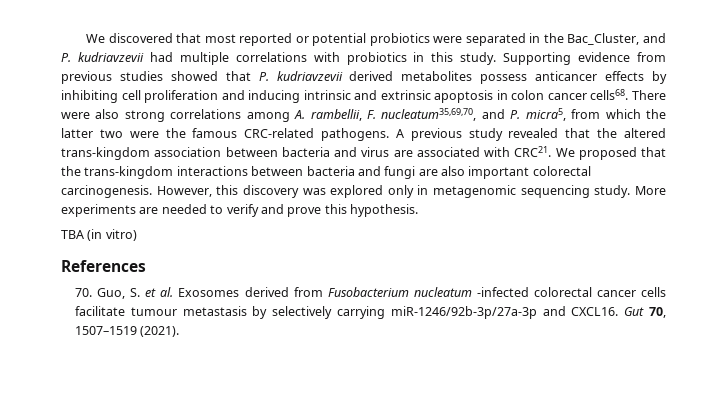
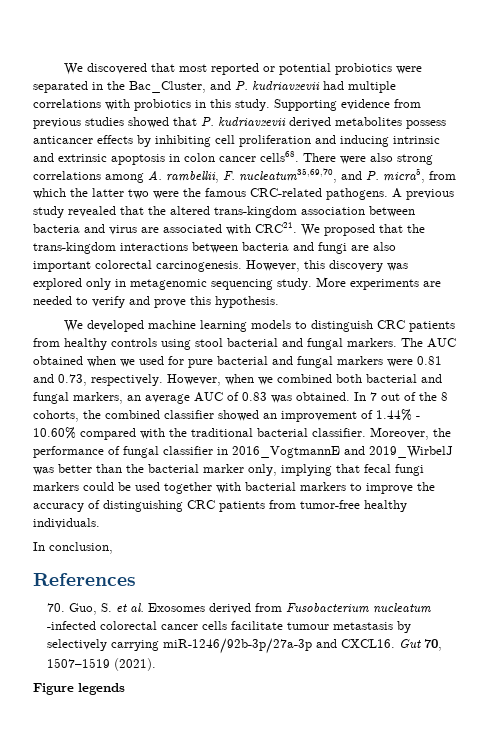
[61,229,137,241] TBA (in vitro) -> [64,320,456,332] [33,338,456,350] [33,356,442,368] [33,374,442,386] [33,392,448,404] [33,409,420,422] [33,427,451,440] [33,446,453,458] [33,464,424,476] [33,482,435,494] [33,500,407,512] [33,518,100,529] [33,542,113,554] We developed machine learning models to distinguish CRC patients from healthy controls using stool bacterial and fungal markers. The AUC obtained when we used for pure bacterial and fungal markers were 0.81 and 0.73, respectively. However, when we combined both bacterial and fungal markers, an average AUC of 0.83 was obtained. In 7 out of the 8 cohorts, the combined classifier showed an improvement of 1.44% - 10.60% compared with the traditional bacterial classifier. Moreover, the performance of fungal classifier in 2016_VogtmannE and 2019_WirbelJ was better than the bacterial marker only, implying that fecal fungi markers could be used together with bacterial markers to improve the accuracy of distinguishing CRC patients from tumor-free healthy individuals. // In conclusion,
(180, 331) none -> [33,683,125,695] // Figure legends

